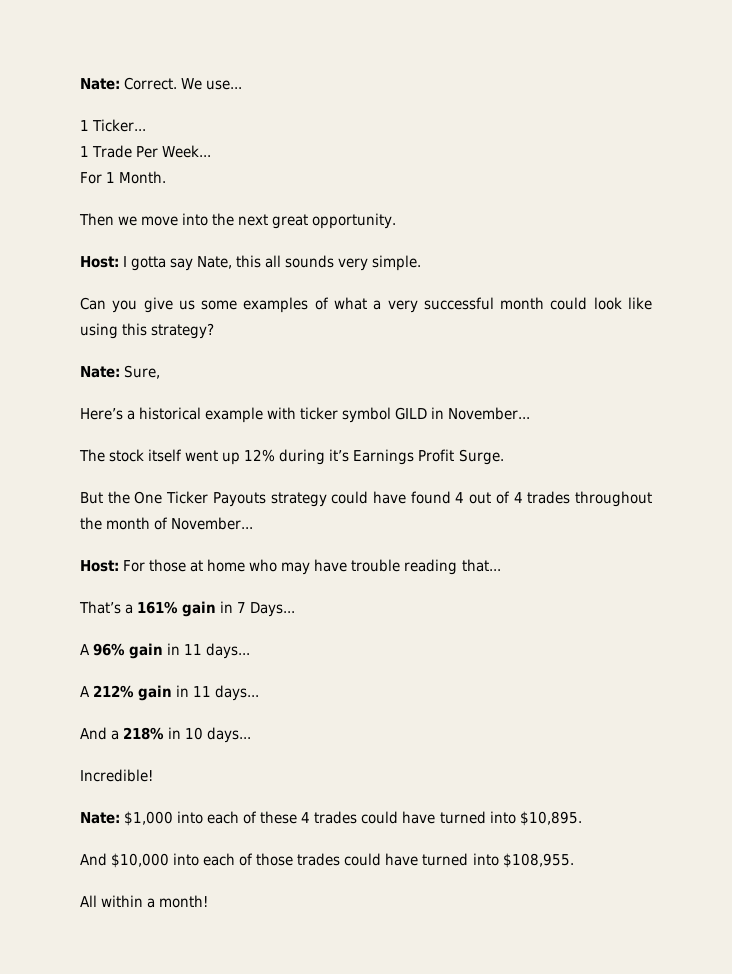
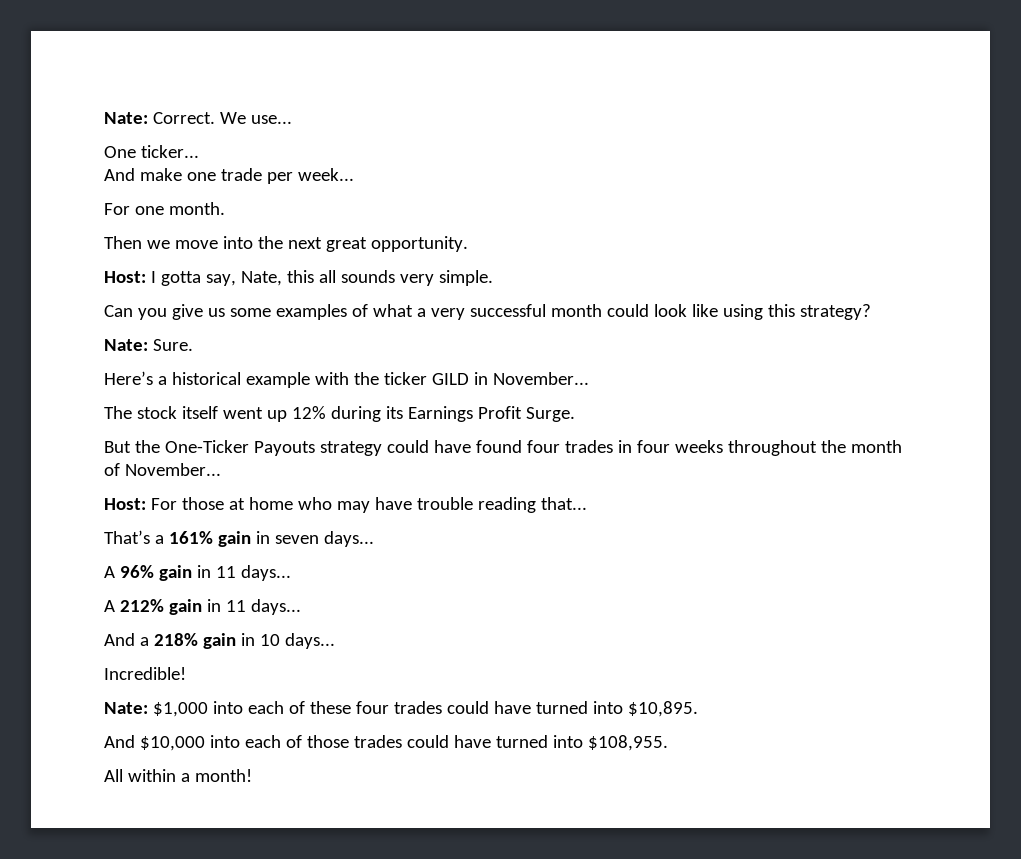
[80,119,147,132] [80,145,212,158] [80,171,167,184] 1 Ticker... // 1 Trade Per Week... // For 1 Month. -> [104,145,199,158] [104,168,354,184] [104,202,225,215] One ticker... // And make one trade per week... // For one month.
[170,258,194,271] say -> [205,274,236,286] say,
[124,365,161,379] Sure, -> [152,339,193,351] Sure.
[300,407,392,423] ticker symbol -> [353,372,427,385] the ticker
[329,449,350,462] it’s -> [385,406,403,419] its
[134,491,209,504] One Ticker -> [164,440,249,453] One-Ticker
[455,491,571,504] 4 out of 4 trades -> [526,440,723,453] four trades in four weeks
[237,602,296,617] 7 Days... -> [274,531,374,547] seven days...
(165, 733) none -> [202,633,236,649] gain
[301,812,311,823] 4 -> [355,701,389,714] four

